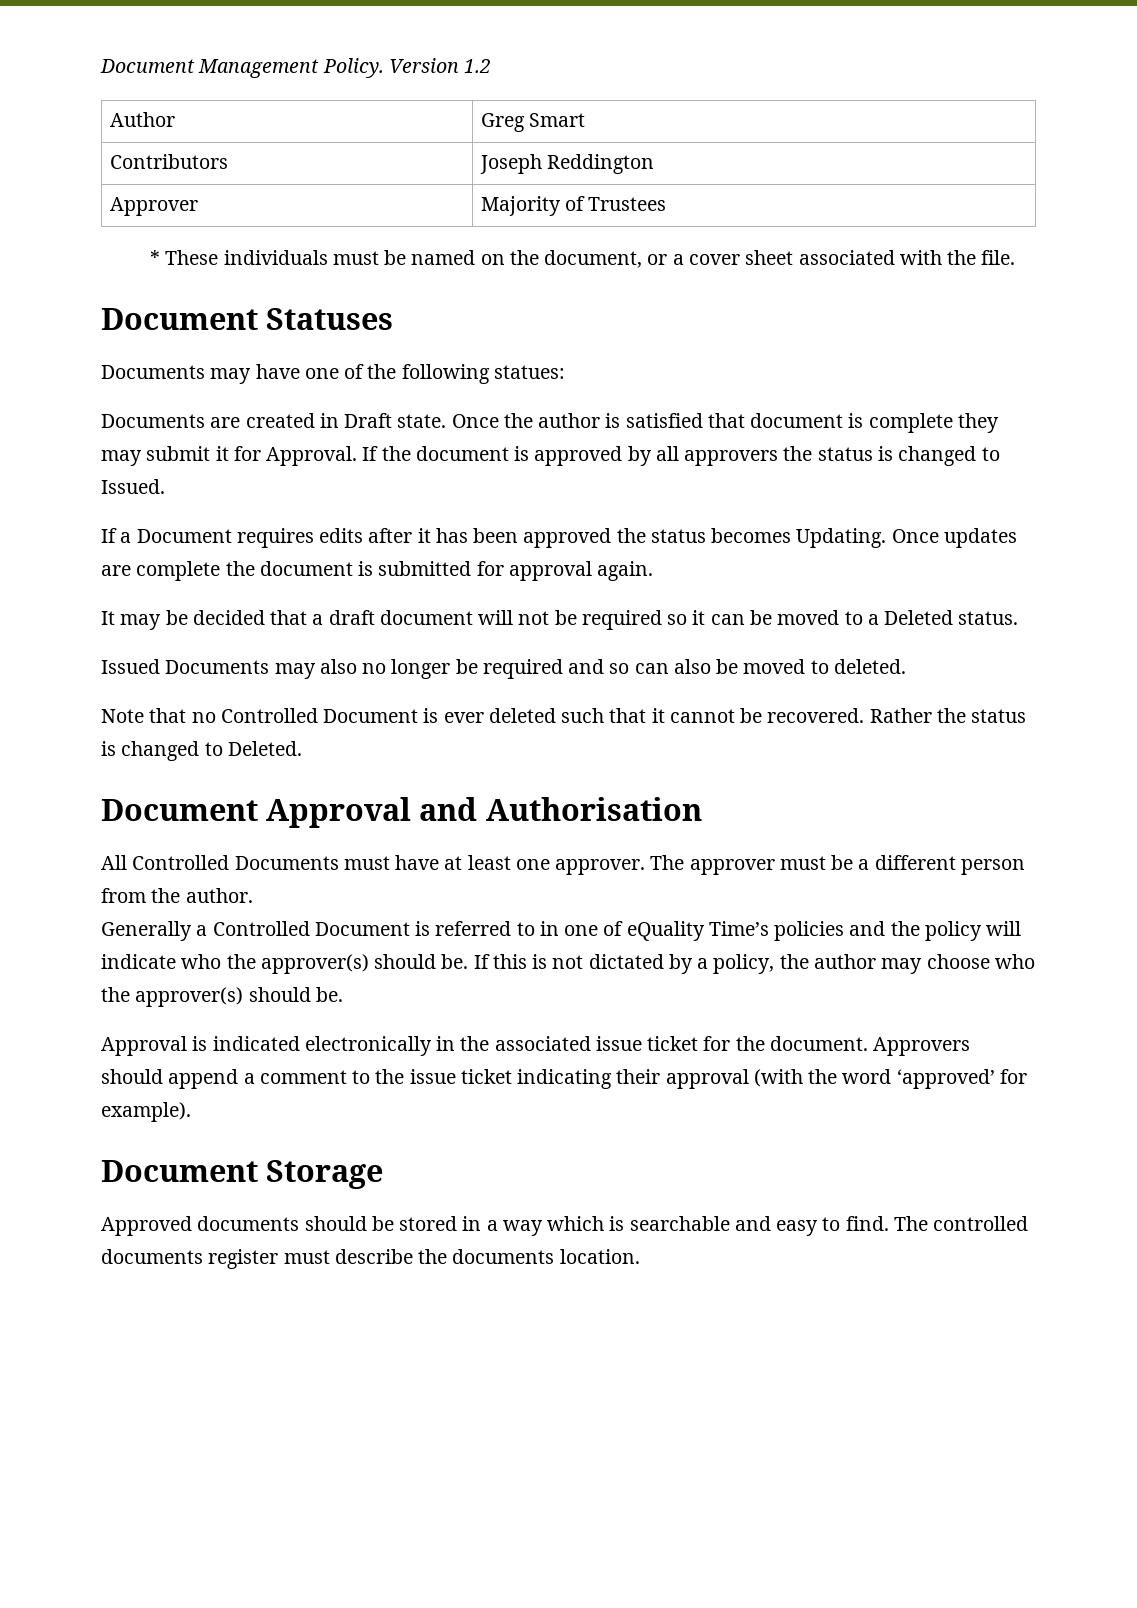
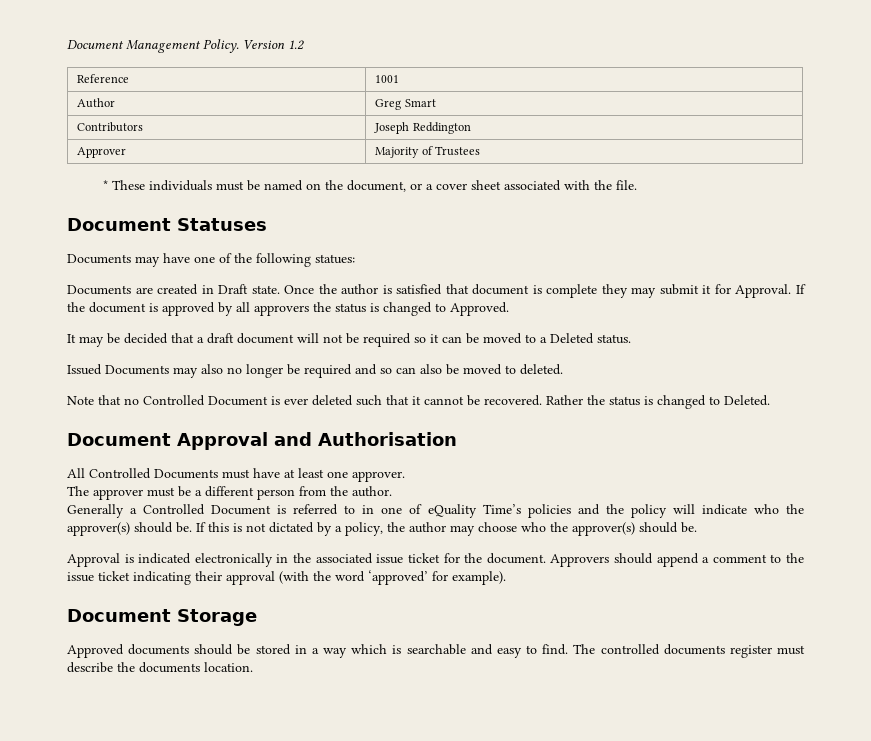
(492, 66) none -> [77,74,130,83] [375,75,400,83] // Reference | 1001
[101,479,165,494] [101,528,1017,548] [101,561,654,581] Issued. // If a Document requires edits after it has been approved the status becomes Updating. Once updates are complete the document is submitted for approval again. -> [450,302,509,316] Approved.
(646, 867) none -> (405, 476) //

